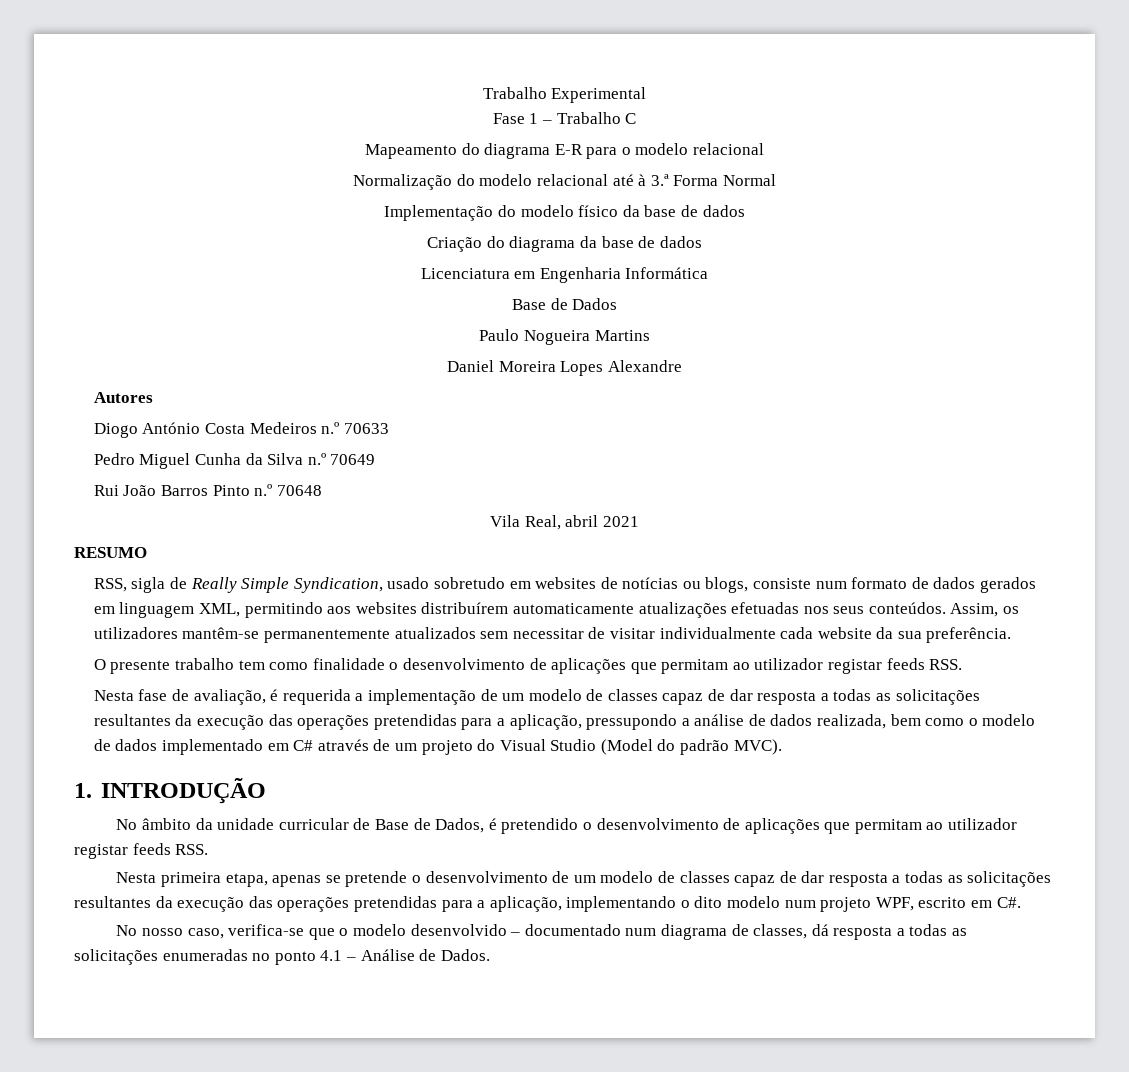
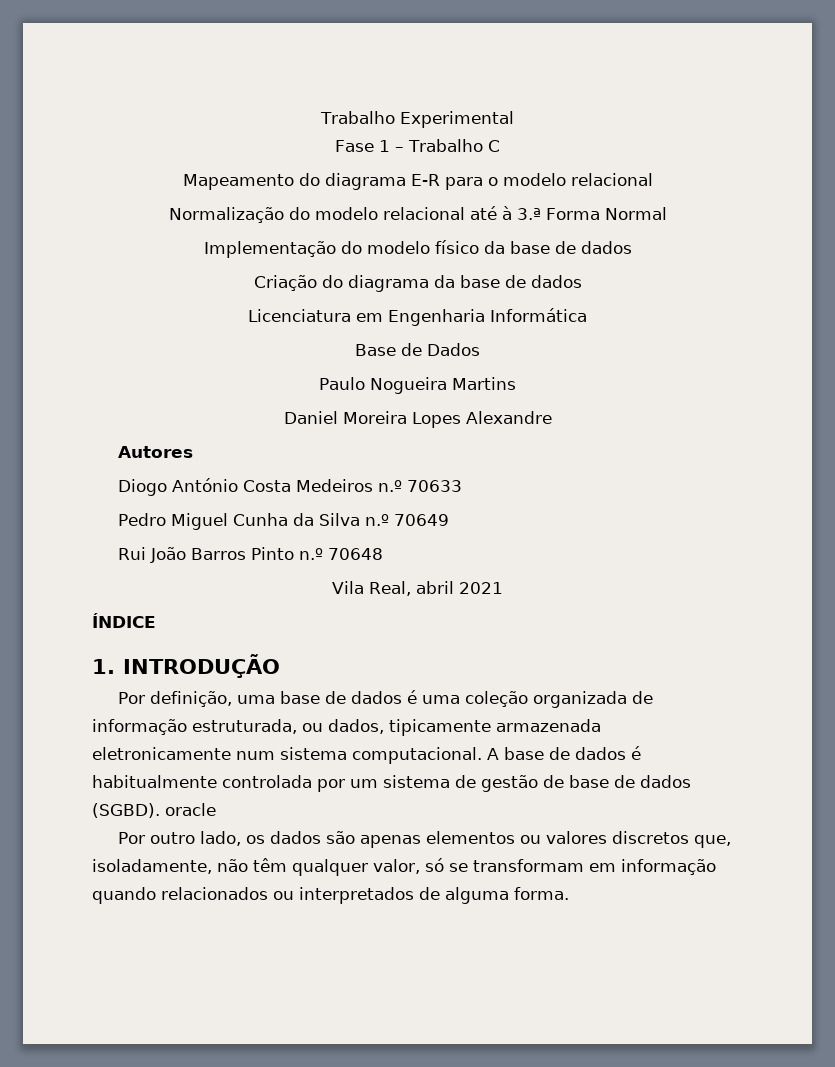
[74,547,147,558] [93,577,1037,593] [93,602,1020,618] [93,627,1012,643] [93,658,963,674] [93,689,980,705] [93,714,1036,730] [93,739,782,755] [74,778,266,804] [116,818,1018,834] [74,843,209,859] [116,871,1052,887] [74,896,1021,912] [116,924,968,940] [74,949,490,965] RESUMO // RSS, sigla de Really Simple Syndication, usado sobretudo em websites de notícias ou blogs, consiste num formato de dados gerados em linguagem XML, permitindo aos websites distribuírem automaticamente atualizações efetuadas nos seus conteúdos. Assim, os utilizadores mantêm-se permanentemente atualizados sem necessitar de visitar individualmente cada website da sua preferência. // O presente trabalho tem como finalidade o desenvolvimento de aplicações que permitam ao utilizador registar feeds RSS. // Nesta fase de avaliação, é requerida a implementação de um modelo de classes capaz de dar resposta a todas as solicitações resultantes da execução das operações pretendidas para a aplicação, pressupondo a análise de dados realizada, bem como o modelo de dados implementado em C# através de um projeto do Visual Studio (Model do padrão MVC). // 1. INTRODUÇÃO // No âmbito da unidade curricular de Base de Dados, é pretendido o desenvolvimento de aplicações que permitam ao utilizador registar feeds RSS. // Nesta primeira etapa, apenas se pretende o desenvolvimento de um modelo de classes capaz de dar resposta a todas as solicitações resultantes da execução das operações pretendidas para a aplicação, implementando o dito modelo num projeto WPF, escrito em C#. // No nosso caso, verifica-se que o modelo desenvolvido – documentado num diagrama de classes, dá resposta a todas as solicitações enumeradas no ponto 4.1 – Análise de Dados. -> [92,613,156,628] [92,654,281,678] [118,690,654,708] [92,719,601,736] [92,746,641,764] [92,775,691,792] [92,803,216,818] [118,831,732,848] [92,858,716,876] [92,887,569,904] ÍNDICE // 1. INTRODUÇÃO // Por definição, uma base de dados é uma coleção organizada de informação estruturada, ou dados, tipicamente armazenada eletronicamente num sistema computacional. A base de dados é habitualmente controlada por um sistema de gestão de base de dados (SGBD). oracle // Por outro lado, os dados são apenas elementos ou valores discretos que, isoladamente, não têm qualquer valor, só se transformam em informação quando relacionados ou interpretados de alguma forma.

